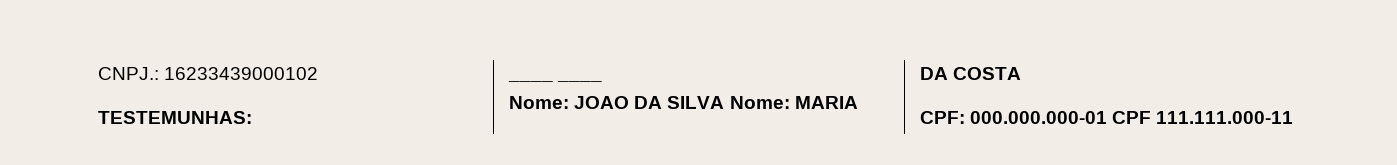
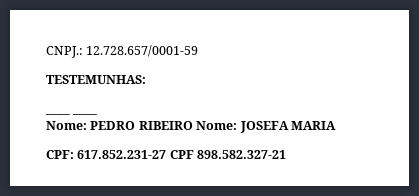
[164,67,319,80] 16233439000102 -> [86,45,199,57] 12.728.657/0001-59
[574,96,790,109] JOAO DA SILVA Nome: -> [90,121,289,133] PEDRO RIBEIRO Nome: JOSEFA
[920,67,1022,80] DA COSTA -> (336, 125) none
[970,111,1294,124] 000.000.000-01 CPF 111.111.000-11 -> [77,150,287,159] 617.852.231-27 CPF 898.582.327-21

